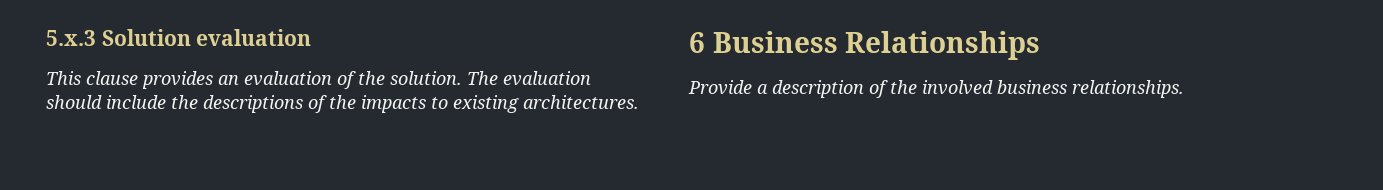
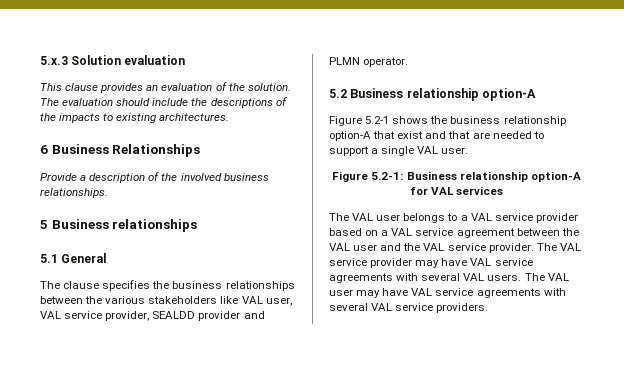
(1184, 89) none -> [40,219,198,232] [40,253,108,263] [40,280,295,291] [40,296,292,306] [40,311,265,321] [329,57,409,67] [329,88,537,101] [329,116,566,126] [329,131,544,141] [329,146,469,156] [332,171,581,182] [409,186,504,195] [329,213,578,223] [329,228,579,238] [329,243,581,253] [329,258,533,268] [329,273,569,283] [329,288,566,298] [329,303,489,313] // 5 Business relationships // 5.1 General // The clause specifies the business relationships between the various stakeholders like VAL user, VAL service provider, SEALDD provider and PLMN operator. // 5.2 Business relationship option-A // Figure 5.2-1 shows the business relationship option-A that exist and that are needed to support a single VAL user. // Figure 5.2-1: Business relationship option-A for VAL services // The VAL user belongs to a VAL service provider based on a VAL service agreement between the VAL user and the VAL service provider. The VAL service provider may have VAL service agreements with several VAL users. The VAL user may have VAL service agreements with several VAL service providers.

